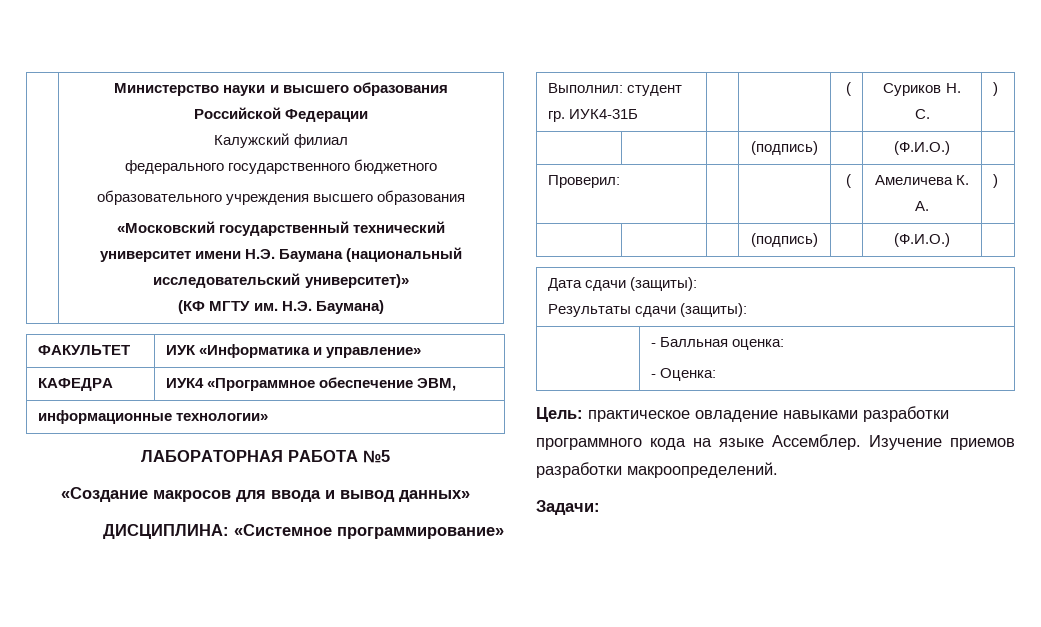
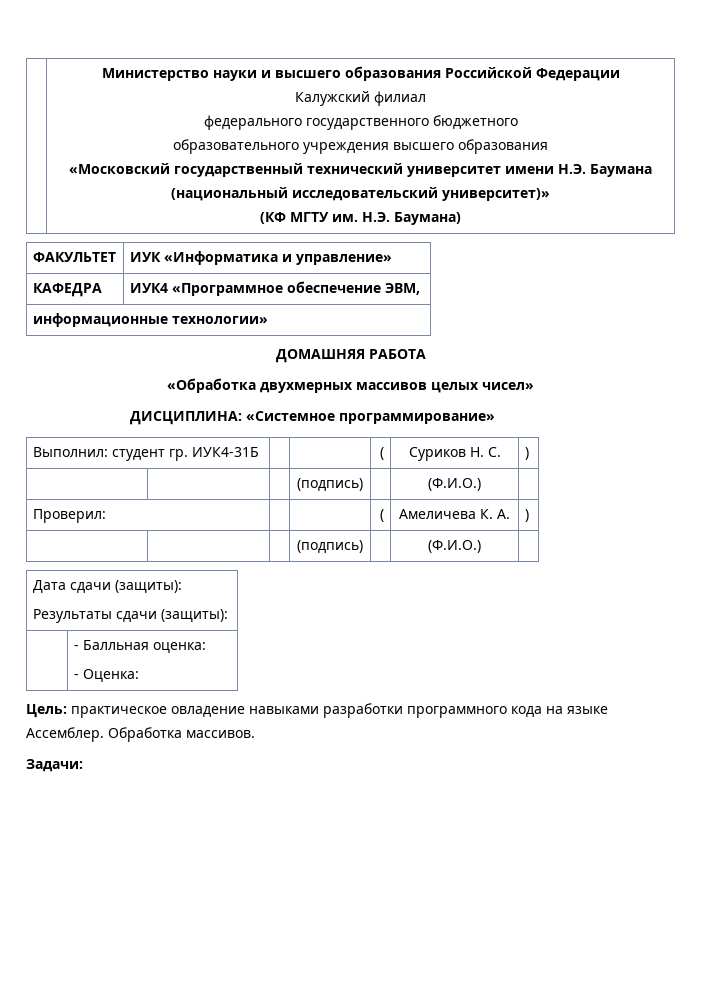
[141,450,283,462] ЛАБОРАТОРНАЯ -> [275,349,365,363] ДОМАШНЯЯ
[363,450,390,463] [61,487,470,502] №5 // «Создание макросов для ввода и вывод данных» -> [167,378,534,393] // «Обработка двухмерных массивов целых чисел»
[869,435,1015,450] [536,462,778,478] Изучение приемов разработки макроопределений. -> [108,727,255,742] Обработка массивов.

